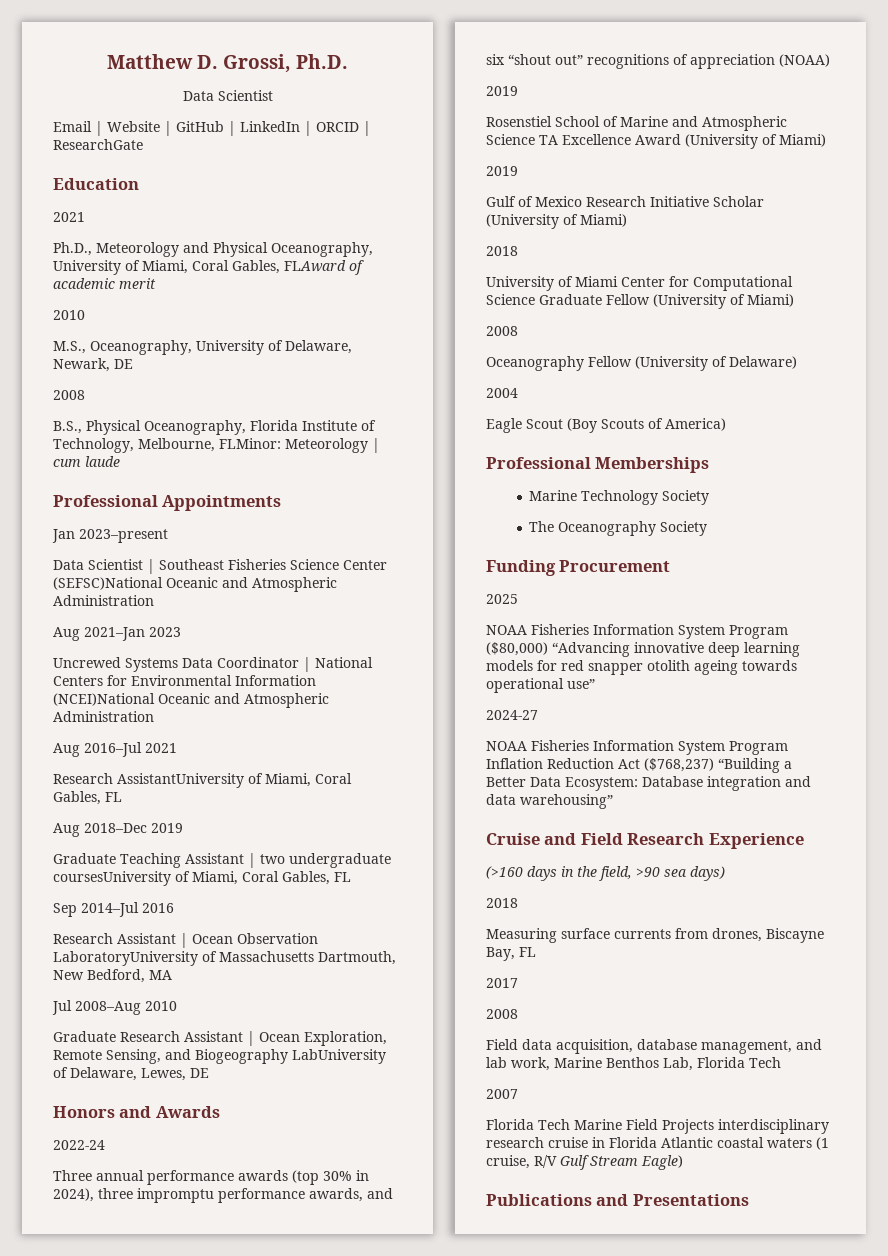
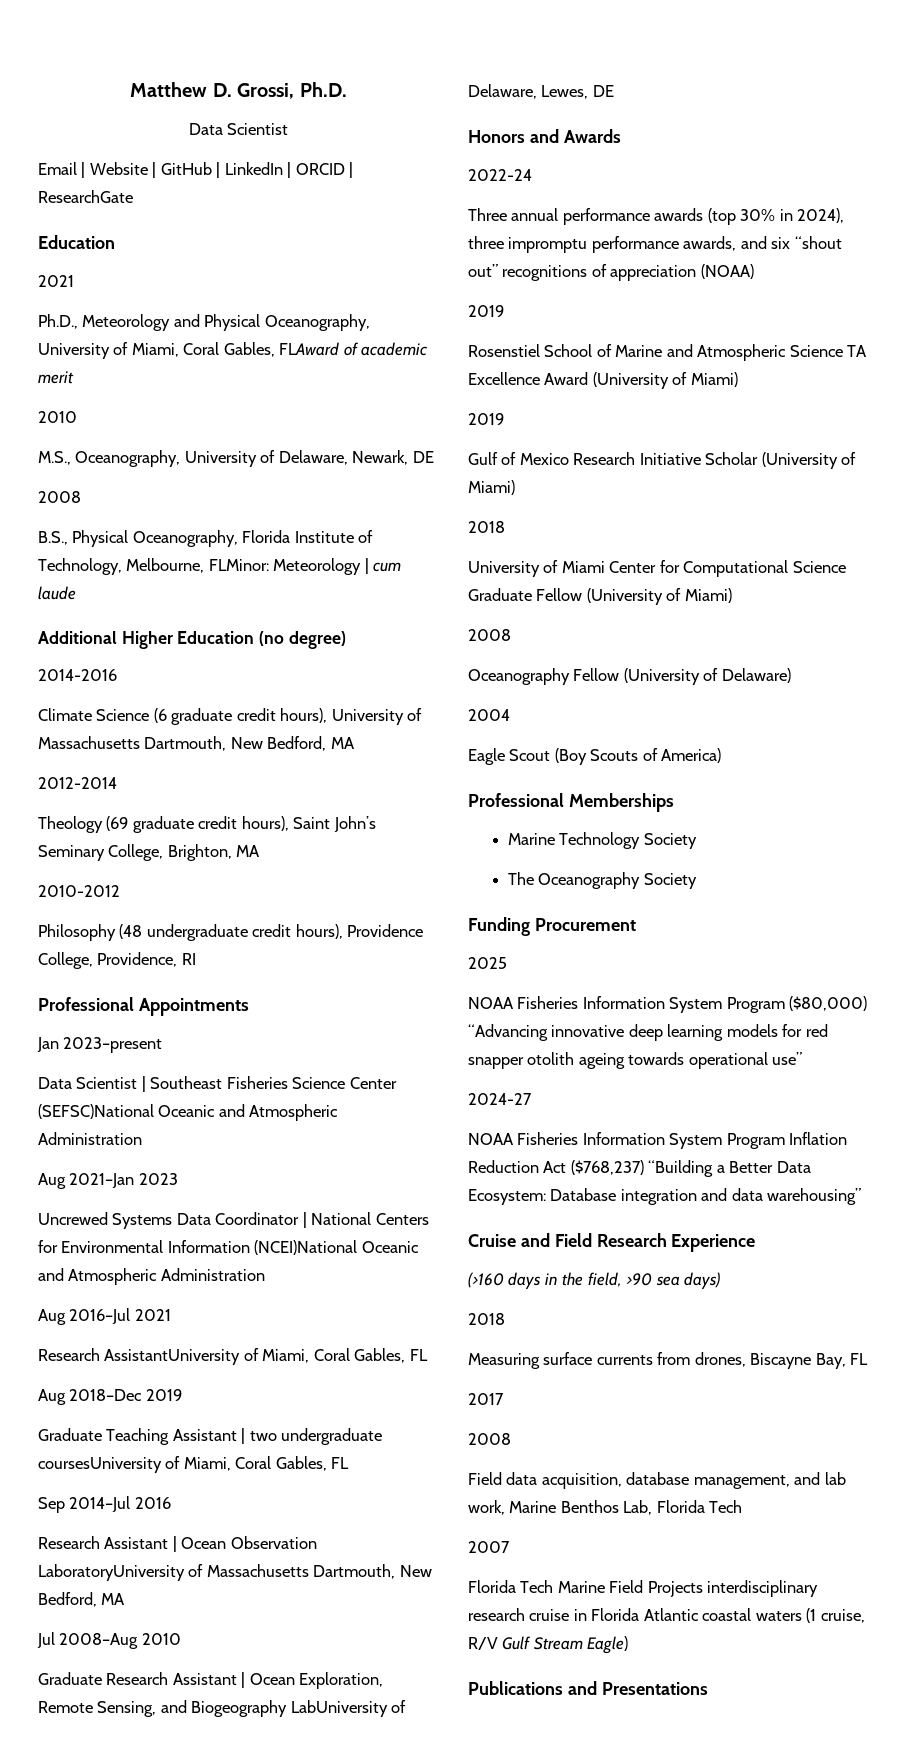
(120, 461) none -> [38,631,346,649] [38,669,117,681] [38,708,423,725] [38,736,355,751] [38,777,117,789] [38,816,376,833] [38,844,261,861] [38,885,120,897] [38,924,424,941] [38,952,196,969] // Additional Higher Education (no degree) // 2014-2016 // Climate Science (6 graduate credit hours), University of Massachusetts Dartmouth, New Bedford, MA // 2012-2014 // Theology (69 graduate credit hours), Saint John’s Seminary College, Brighton, MA // 2010-2012 // Philosophy (48 undergraduate credit hours), Providence College, Providence, RI

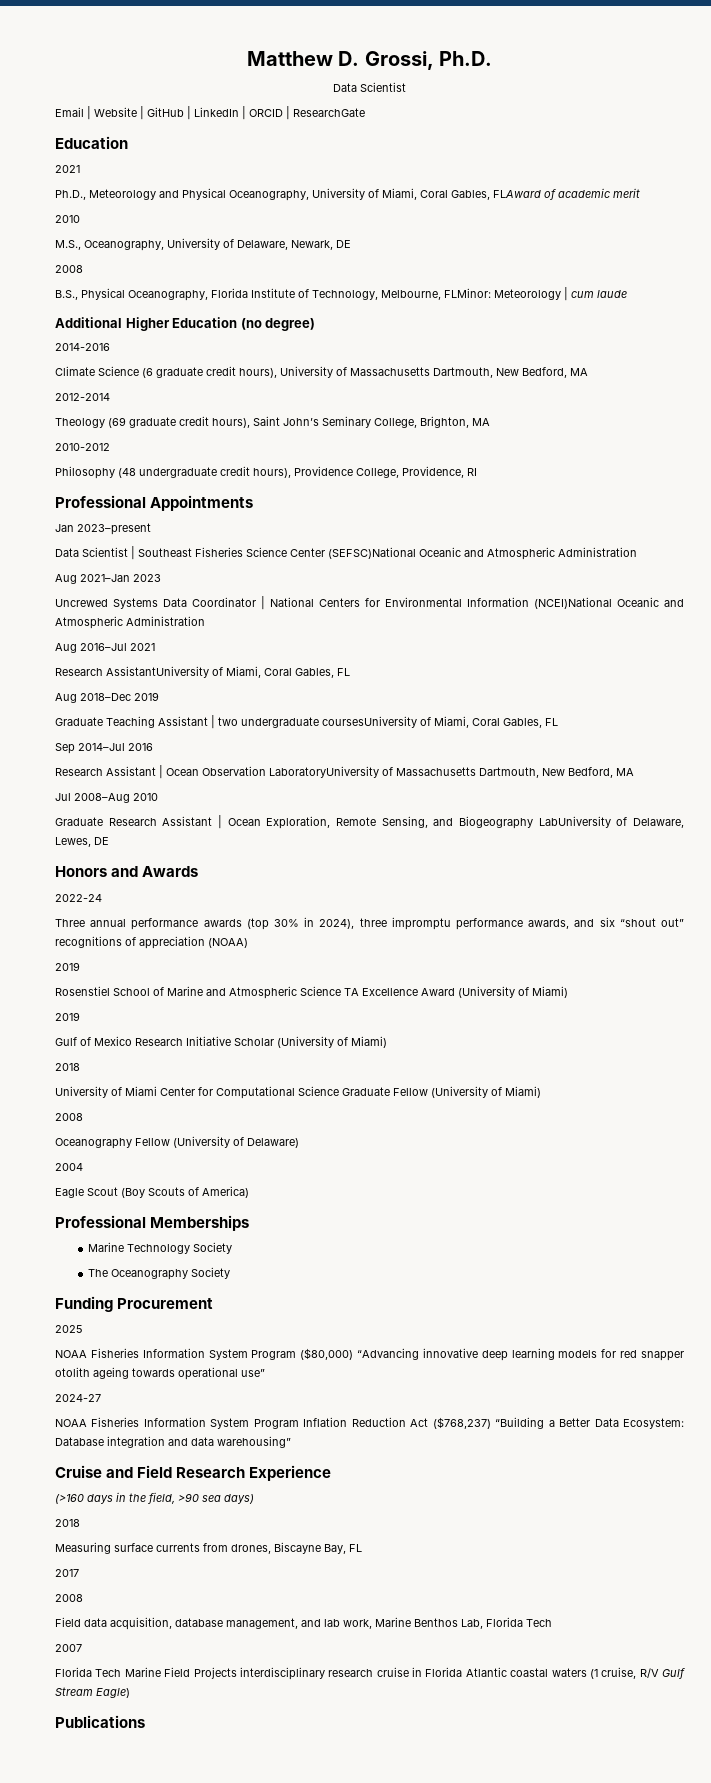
[567,1681,708,1695] and Presentations -> (145, 1721) none

